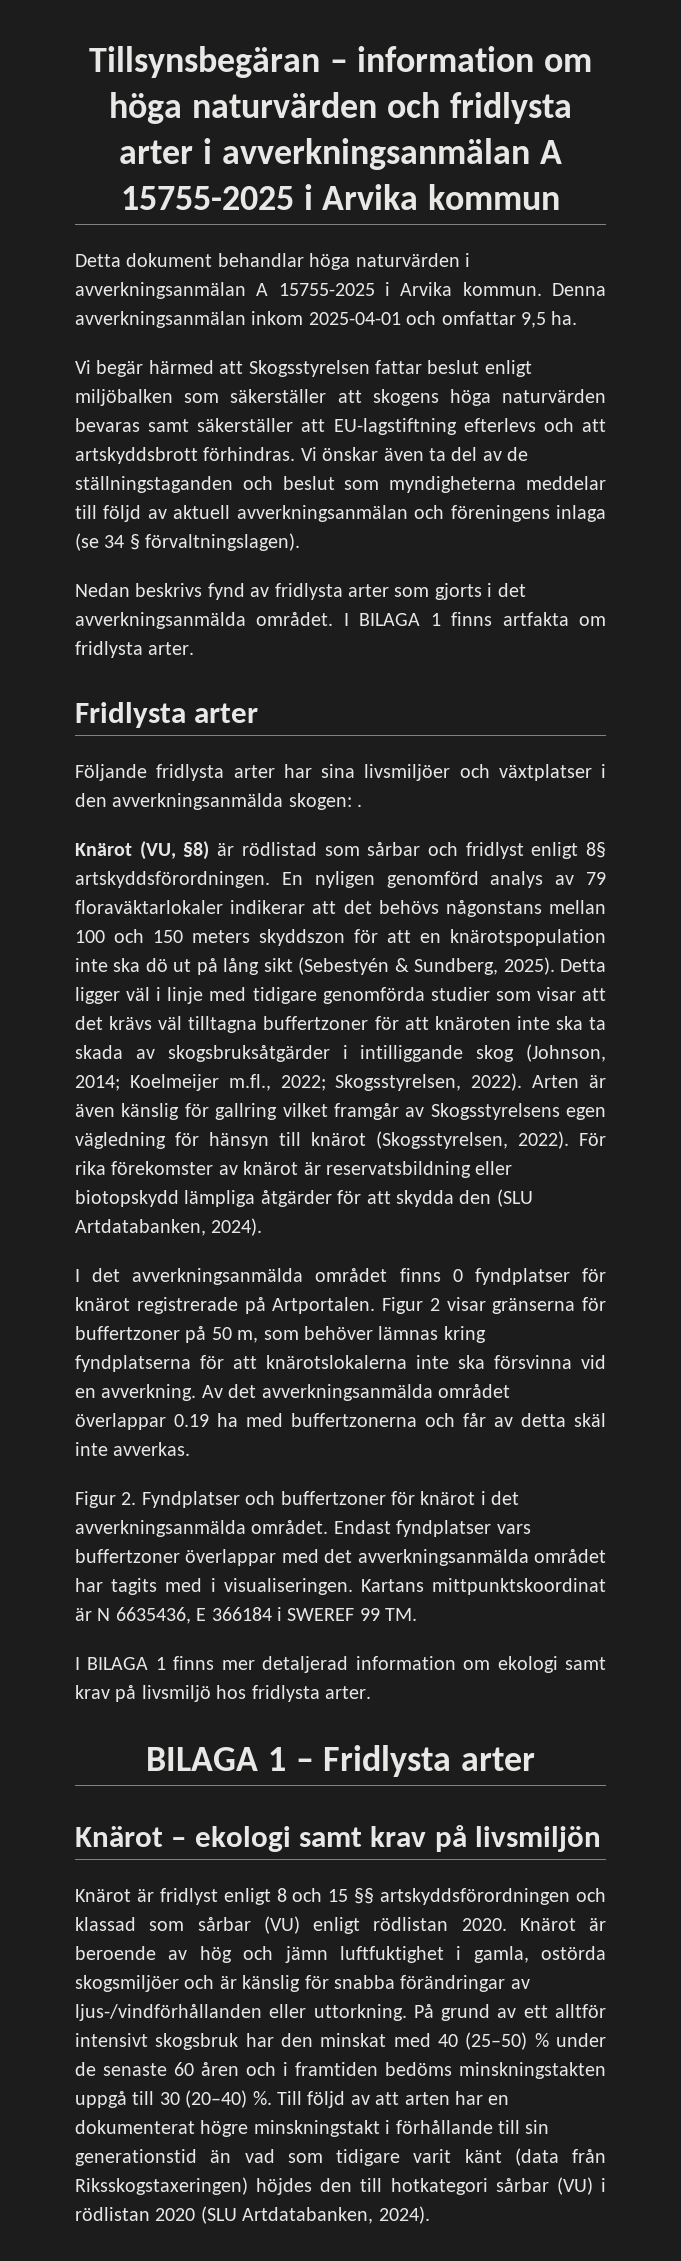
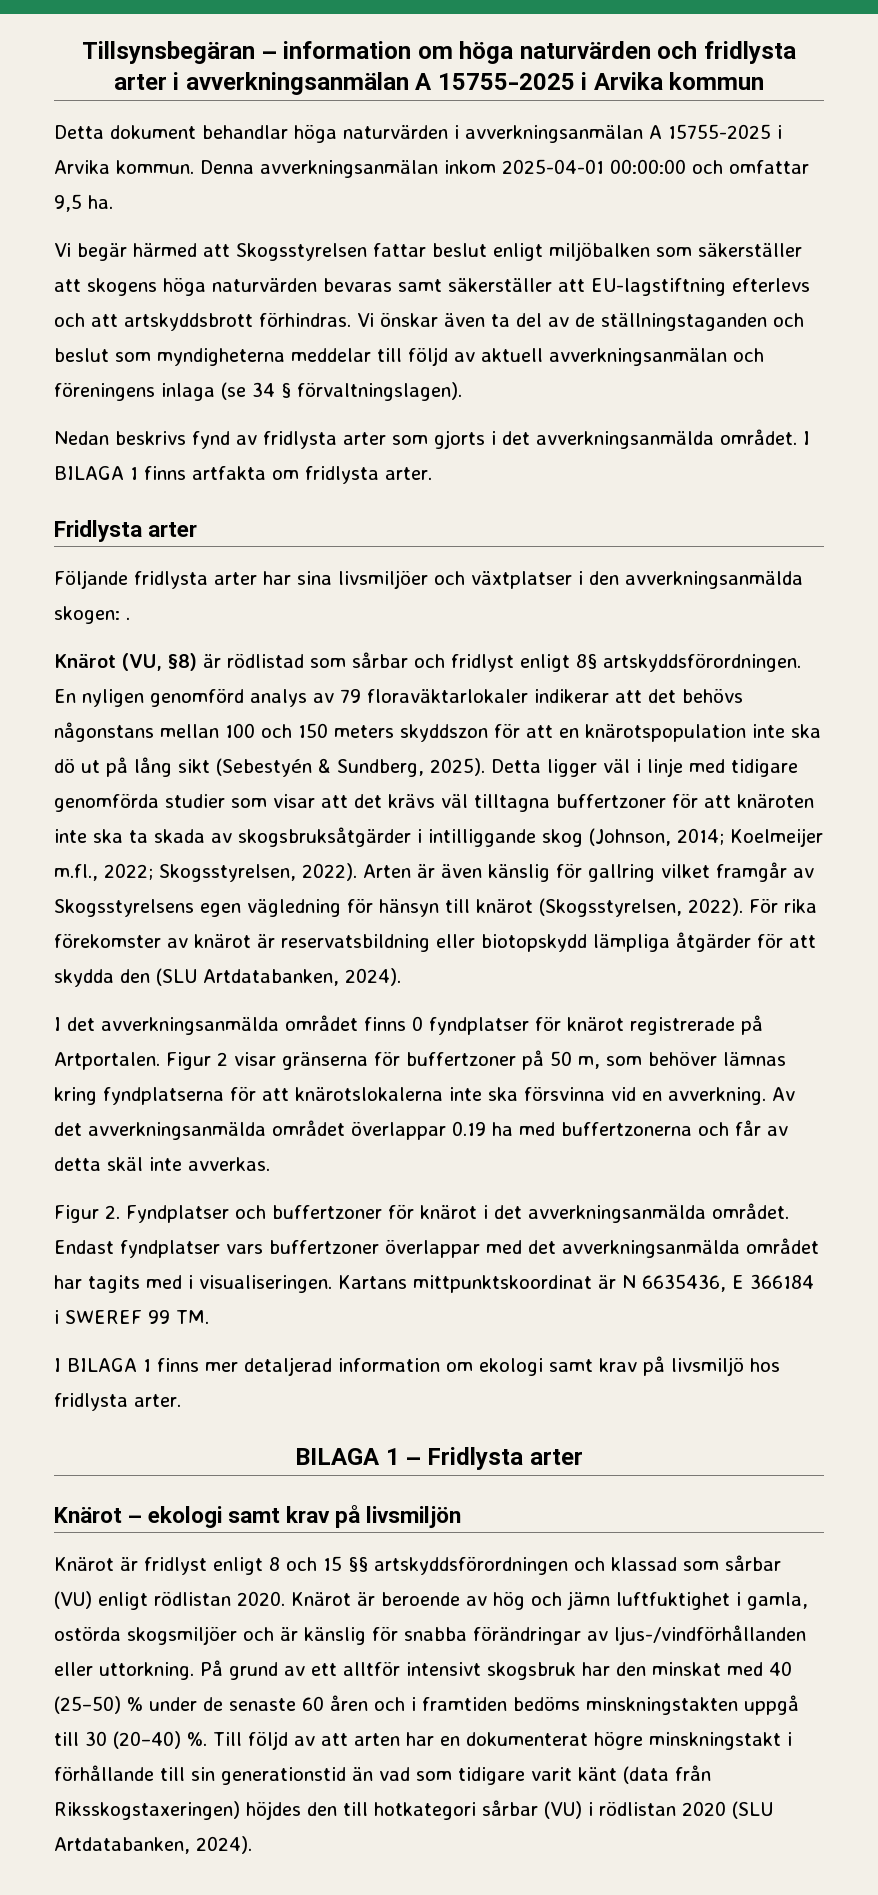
(401, 318) none -> [610,159,686,174] 00:00:00

